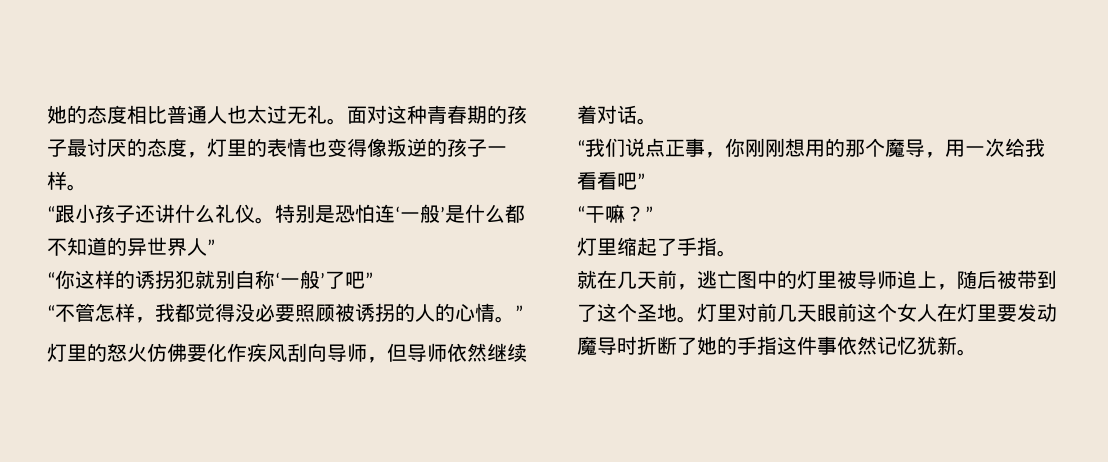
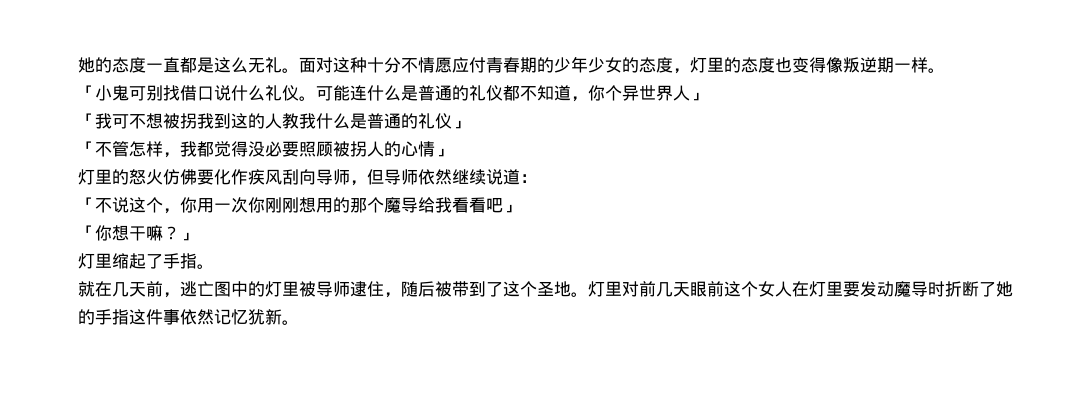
[127,105,527,125] [47,138,127,157] 相比普通人也太过无礼。面对这种青春期的孩子最讨厌 -> [146,56,622,73] 一直都是这么无礼。面对这种十分不情愿应付青春期的少年少女
[267,138,307,157] 表情 -> [741,57,775,73] 态度
[427,138,487,157] 的孩子 -> [877,57,894,73] 期
[47,204,505,224] “跟小孩子还讲什么礼仪。特别是恐怕连‘一般’是什么 -> [78,85,503,101] 「小鬼可别找借口说什么礼仪。可能连什么是普通的礼仪
[107,237,127,256] 的 -> [571,85,622,102] ，你个
[207,239,215,254] [47,270,373,289] [47,305,55,320] ” // “你这样的诱拐犯就别自称‘一般’了吧” // “ -> [690,92,707,101] [78,113,469,129] [78,141,95,155] 」 // 「我可不想被拐我到这的人教我什么是普通的礼仪」 // 「
[355,303,415,322] 诱拐的 -> [350,141,367,157] 拐
[495,305,523,323] 。” -> [435,148,452,157] 」
[577,105,657,125] [577,138,725,158] 着对话。 // “我们说点正事， -> [486,169,537,185] [78,197,248,214] 说道： // 「不说这个，你用一次
[925,138,1005,158] ，用一次 -> (418, 205) none
[637,173,645,188] [577,204,653,223] ” // “干嘛？” -> [503,204,520,213] [78,225,197,241] 」 // 「你想干嘛？」
[897,270,937,289] 追上 -> [350,281,384,297] 逮住

